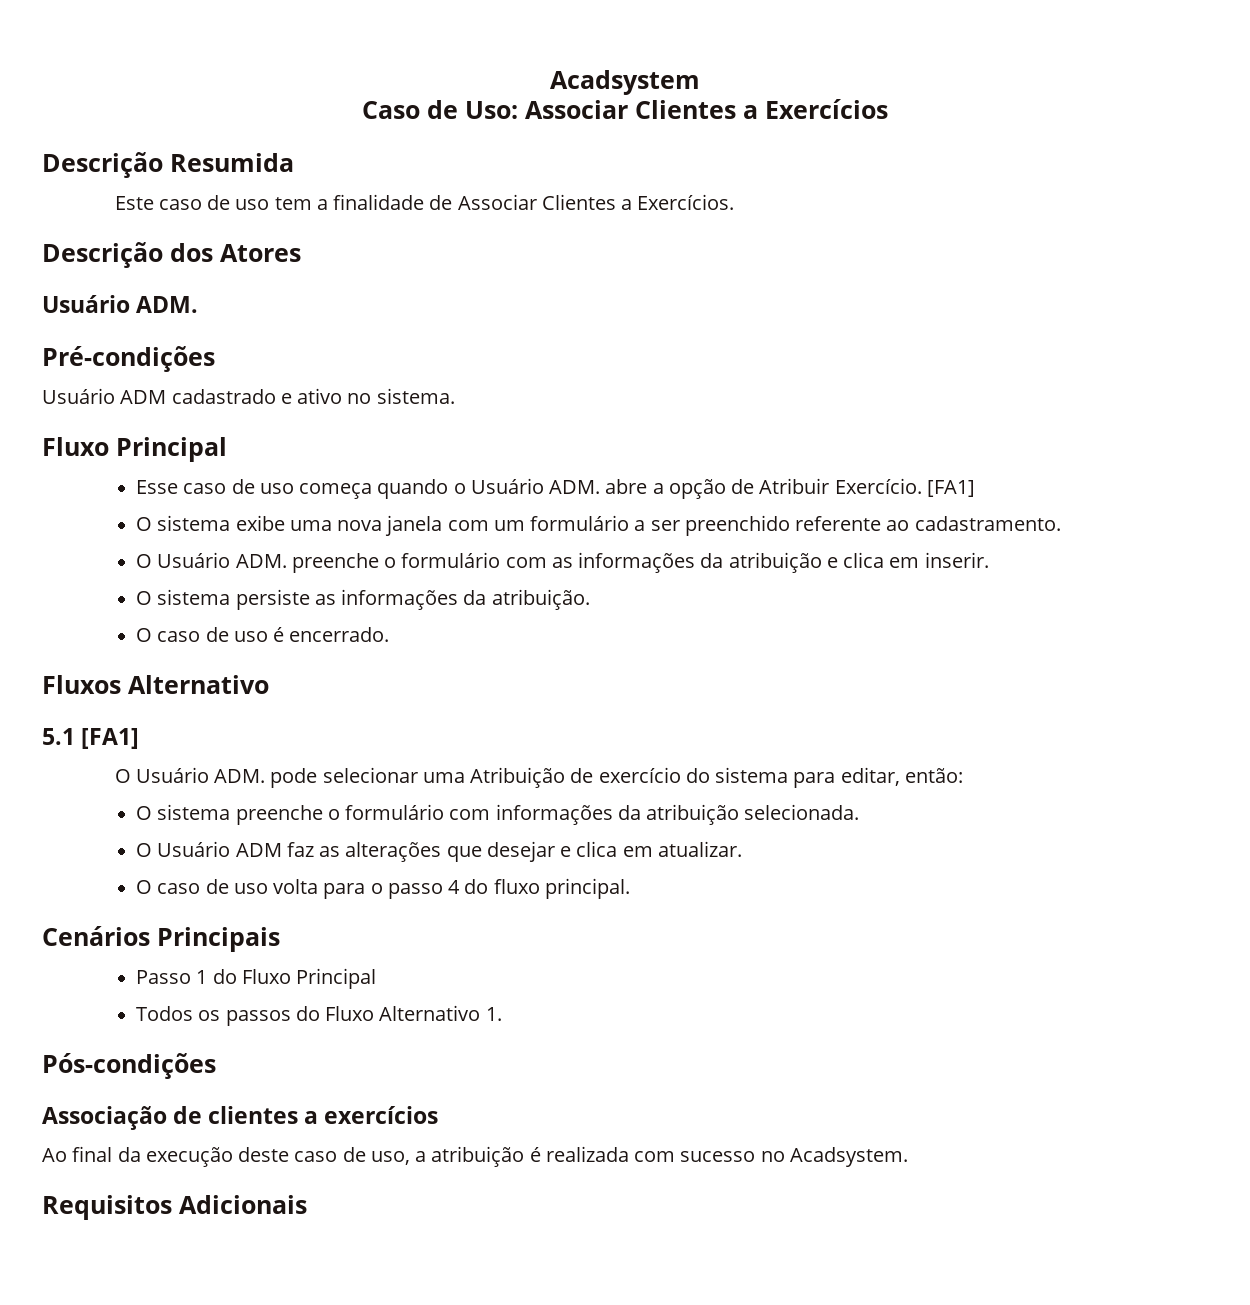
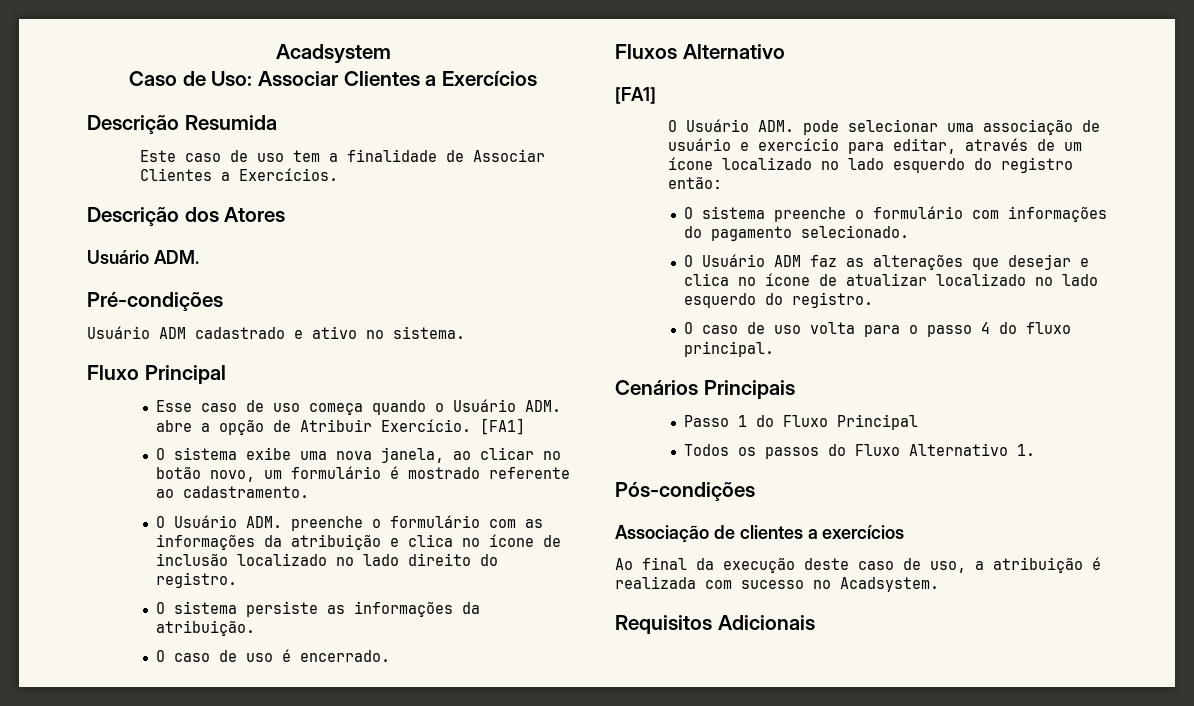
[385,515,790,536] janela com um formulário a ser preenchido -> [380,447,561,463] [155,466,480,482] janela, ao clicar no botão novo, um formulário é mostrado
[889,552,989,568] em inserir. -> [461,534,561,547] [155,553,498,566] [155,572,237,588] no ícone de inclusão localizado no lado direito do registro.
[42,728,75,745] 5.1 -> (785, 51) none
[470,767,900,788] Atribuição de exercício do sistema para editar, -> [982,119,1100,135] [667,138,1082,154] [667,157,1073,173] associação de usuário e exercício para editar, através de um ícone localizado no lado esquerdo do registro
[617,804,860,825] da atribuição selecionada. -> [683,225,909,241] do pagamento selecionado.
[622,841,742,857] em atualizar. -> [737,273,1098,286] [683,292,873,308] no ícone de atualizar localizado no lado esquerdo do registro.

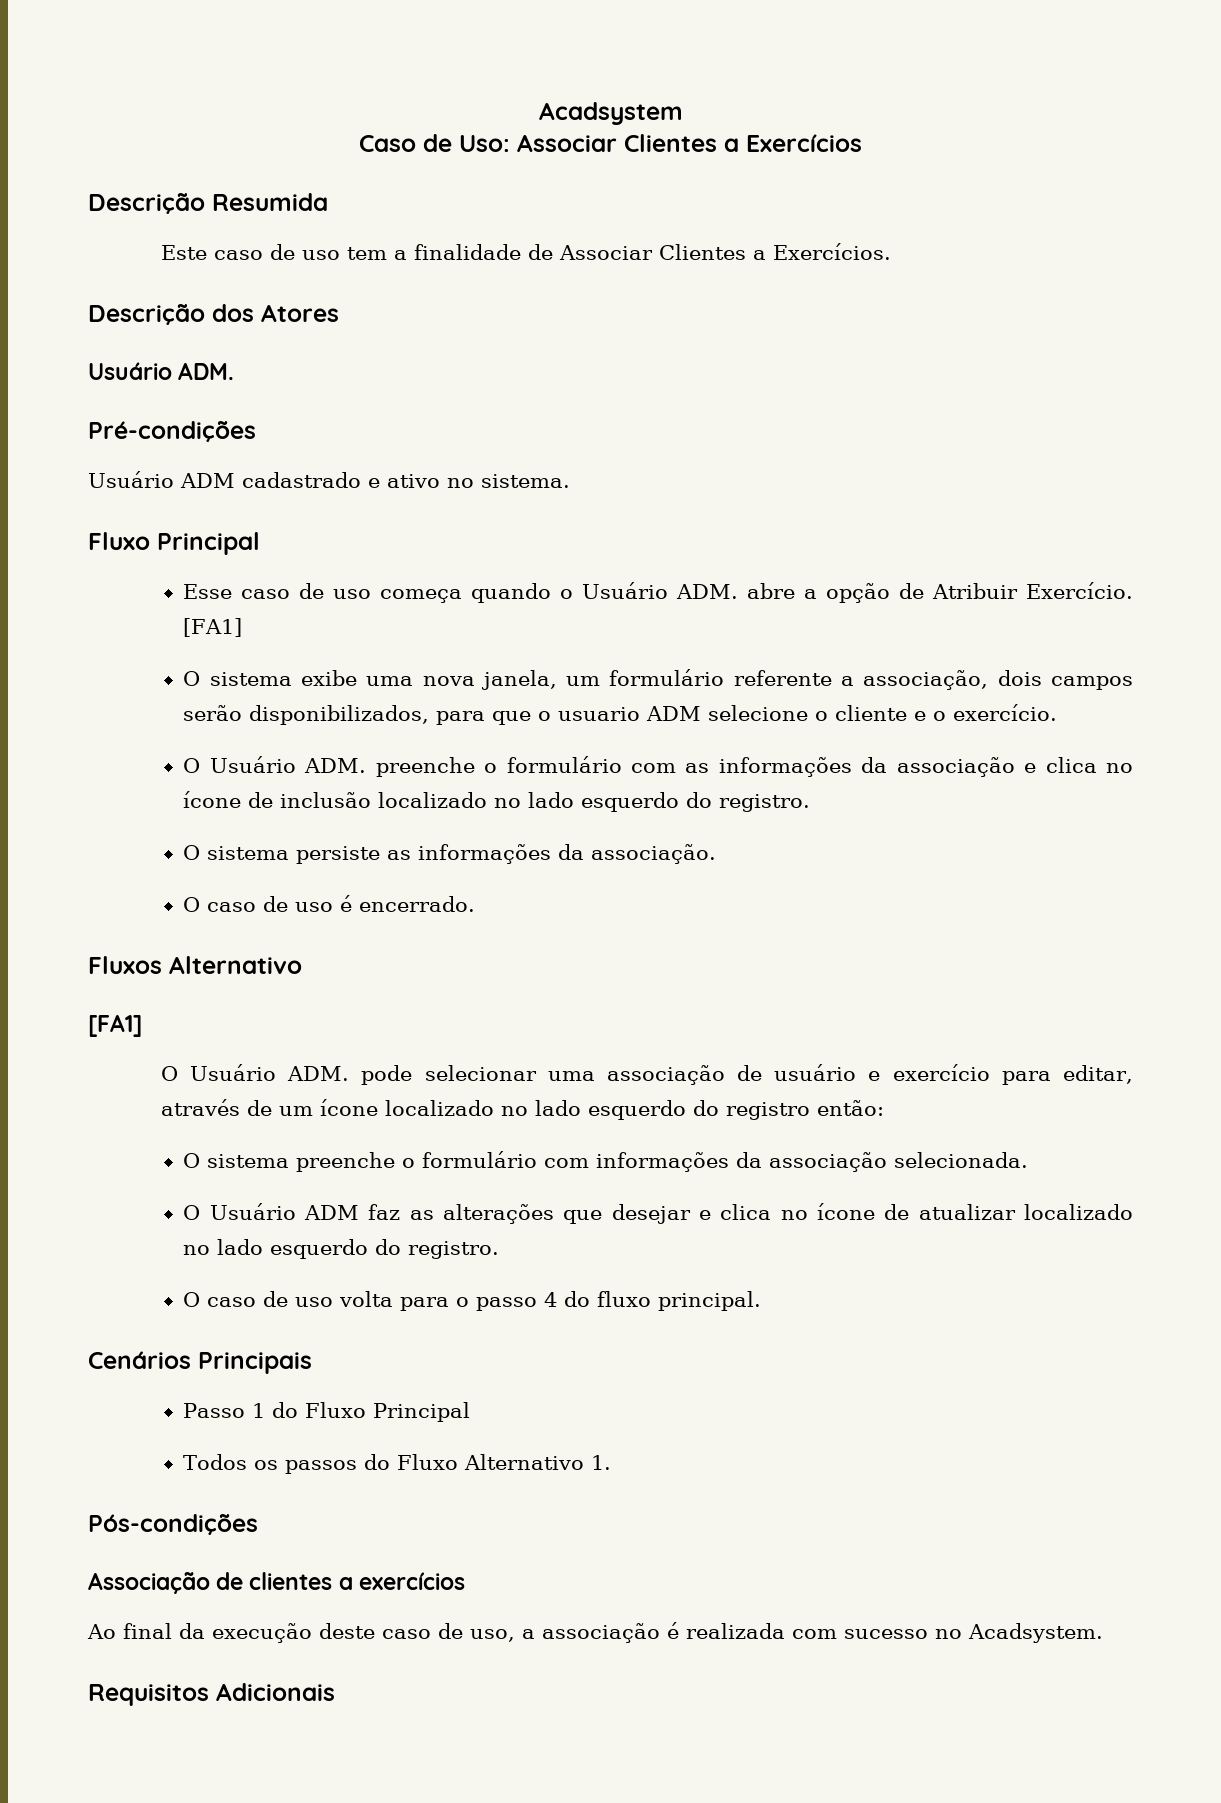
[452,447,561,460] [155,466,570,482] [155,486,309,498] ao clicar no botão novo, um formulário é mostrado referente ao cadastramento. -> [566,669,1133,690] [183,704,1058,725] um formulário referente a associação, dois campos serão disponibilizados, para que o usuario ADM selecione o cliente e o exercício.
[290,534,381,550] atribuição -> [896,757,1015,777] associação
[407,553,471,566] direito -> [581,792,680,812] esquerdo
[155,620,255,636] atribuição. -> [591,844,717,864] associação.
[683,225,909,241] do pagamento selecionado. -> [736,1152,1029,1172] da associação selecionada.
[993,557,1083,573] atribuição -> [542,1623,660,1643] associação

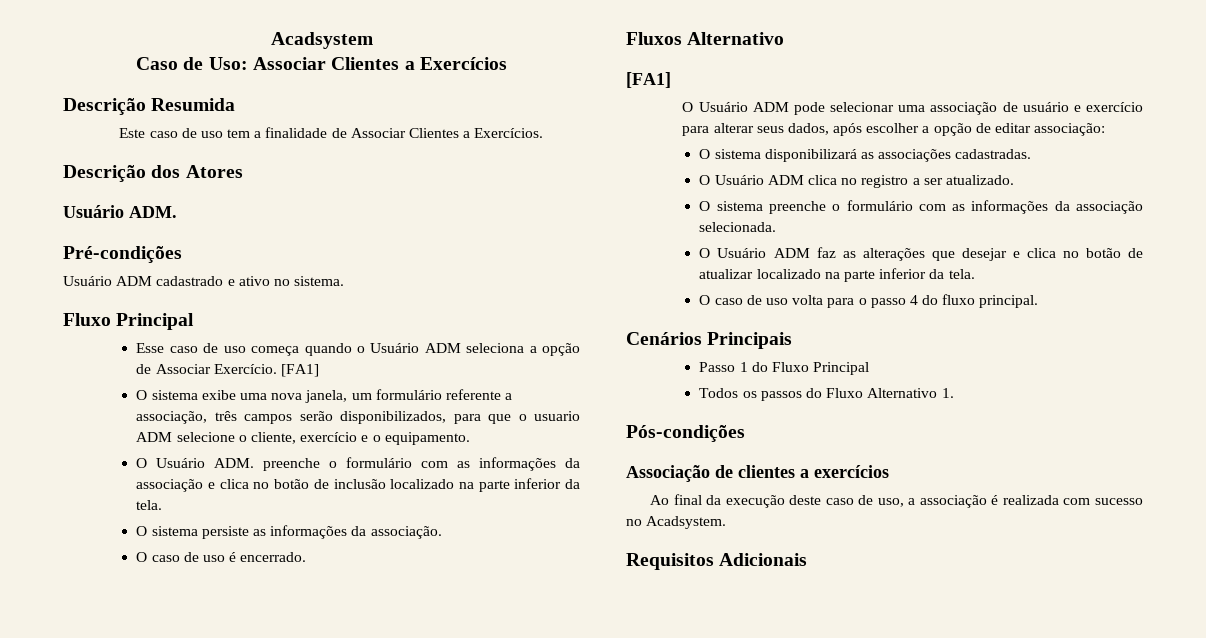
[676,583,1019,603] ADM. abre a opção de Atribuir -> [424,343,580,356] [136,364,211,374] ADM seleciona a opção de Associar
[997,670,1042,686] dois -> [214,411,237,421] três
[835,705,908,721] cliente -> [250,432,358,444] cliente, exercício
[953,704,1058,721] exercício. -> [384,432,470,445] equipamento.
[183,791,242,808] ícone -> [274,479,310,489] botão
[494,792,811,812] no lado esquerdo do registro. -> [458,478,581,492] [136,500,163,510] na parte inferior da tela.
[287,1066,350,1081] ADM. -> [752,102,789,112] ADM
[1063,1065,1134,1084] [160,1099,884,1120] editar, através de um ícone localizado no lado esquerdo do registro então: -> [713,123,1106,136] [699,149,1032,162] [699,175,1014,188] alterar seus dados, após escolher a opção de editar associação: // O sistema disponibilizará as associações cadastradas. // O Usuário ADM clica no registro a ser atualizado.
(590, 1163) none -> [952,204,966,211] as
[817,1203,876,1220] ícone -> [1085,248,1121,258] botão
[183,1239,500,1259] no lado esquerdo do registro. -> [824,268,975,282] na parte inferior da tela.

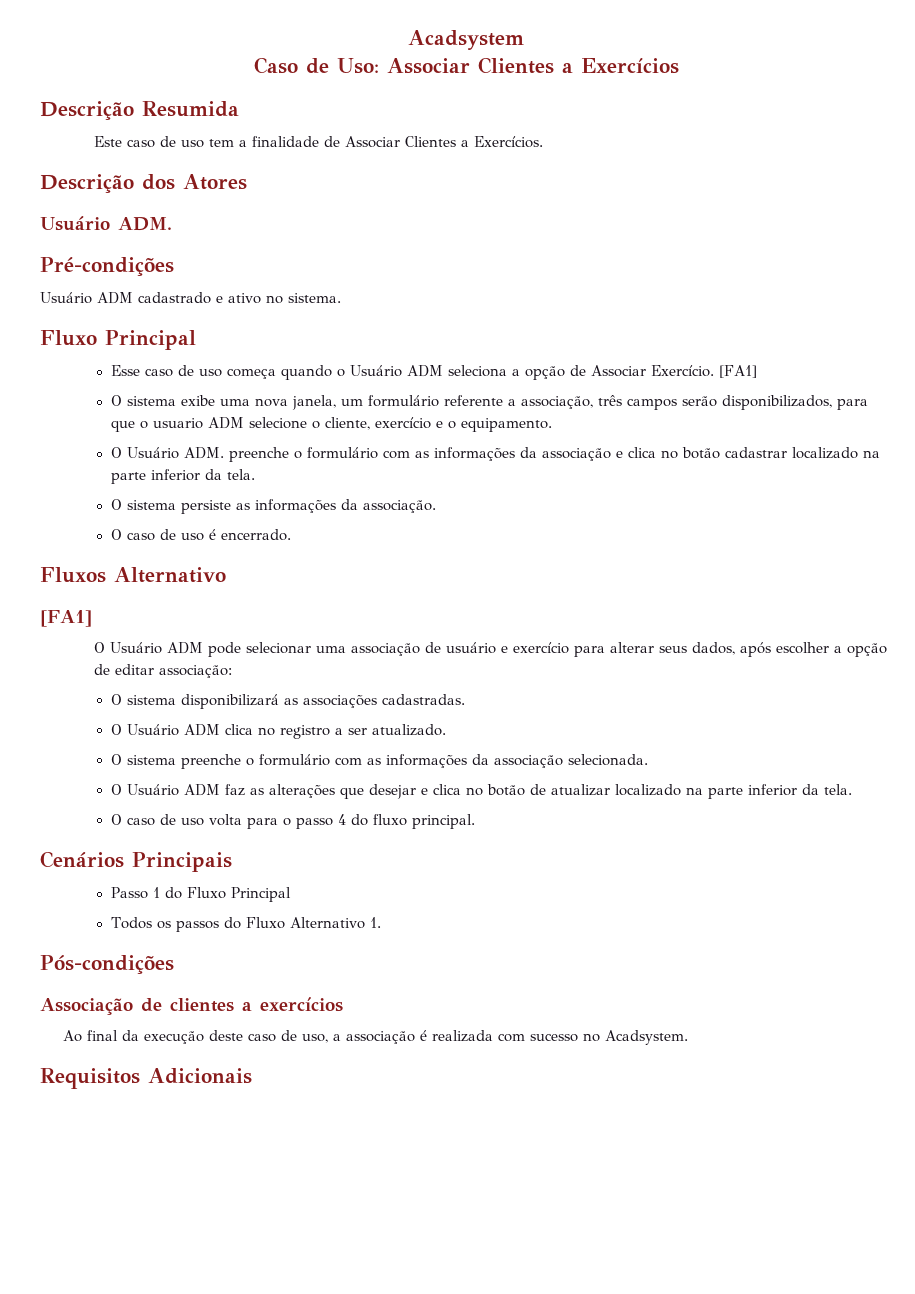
[313,479,386,489] de inclusão -> [724,447,787,458] cadastrar

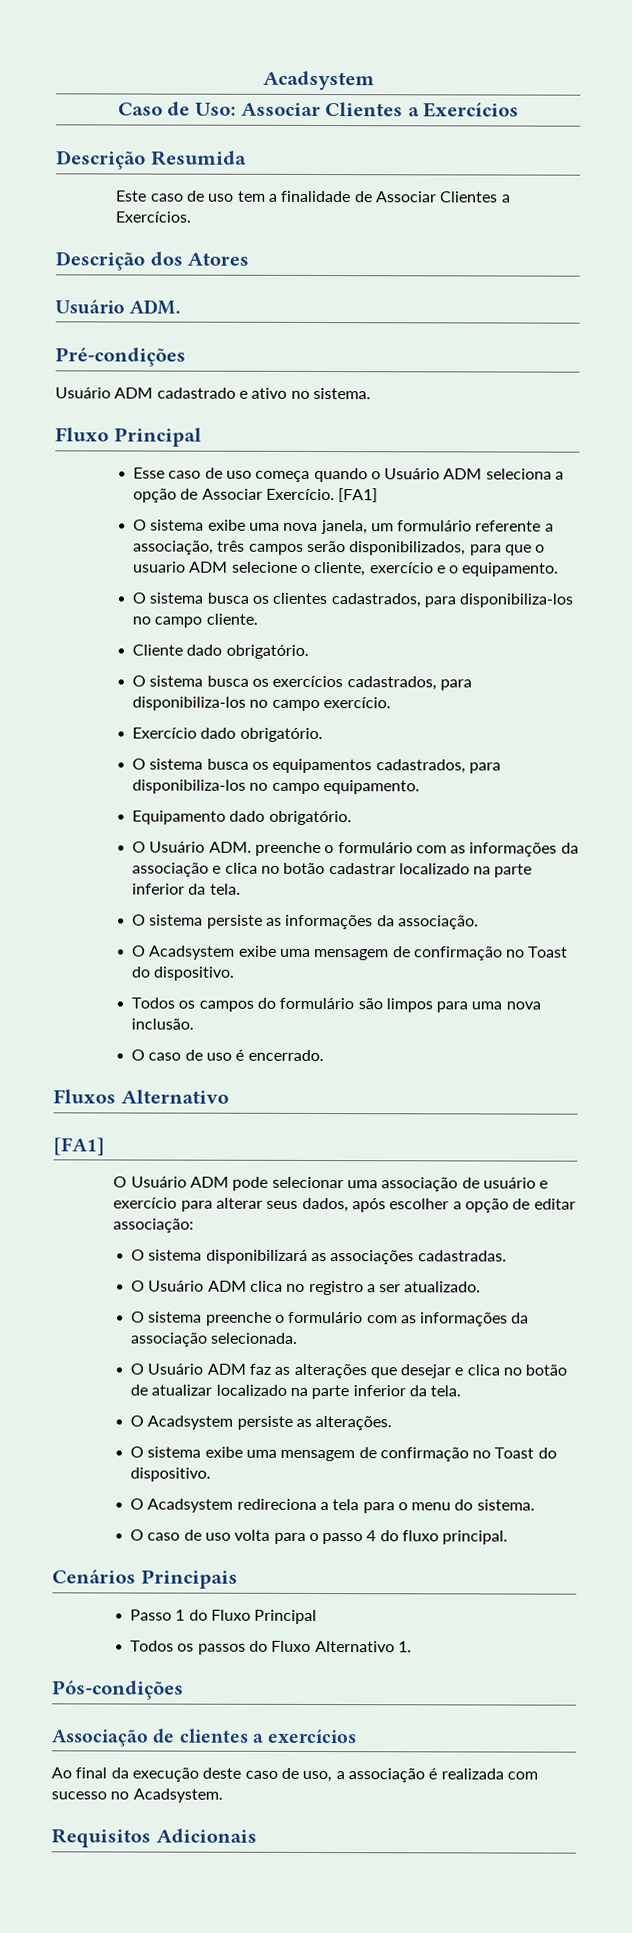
(552, 425) none -> [131,592,574,608] [131,613,258,628] [131,644,309,659] [131,675,472,691] [131,696,391,712] [131,727,323,743] [131,758,501,774] [131,779,420,795] [131,810,352,826] // O sistema busca os clientes cadastrados, para disponibiliza-los no campo cliente. // Cliente dado obrigatório. // O sistema busca os exercícios cadastrados, para disponibiliza-los no campo exercício. // Exercício dado obrigatório. // O sistema busca os equipamentos cadastrados, para disponibiliza-los no campo equipamento. // Equipamento dado obrigatório.
(436, 506) none -> [131,945,569,961] [130,966,235,981] [130,997,541,1013] [130,1018,194,1030] // O Acadsystem exibe uma mensagem de confirmação no Toast do dispositivo. // Todos os campos do formulário são limpos para uma nova inclusão.
(852, 789) none -> [129,1415,393,1431] [129,1446,557,1462] [129,1467,211,1482] [129,1498,535,1514] // O Acadsystem persiste as alterações. // O sistema exibe uma mensagem de confirmação no Toast do dispositivo. // O Acadsystem redireciona a tela para o menu do sistema.

